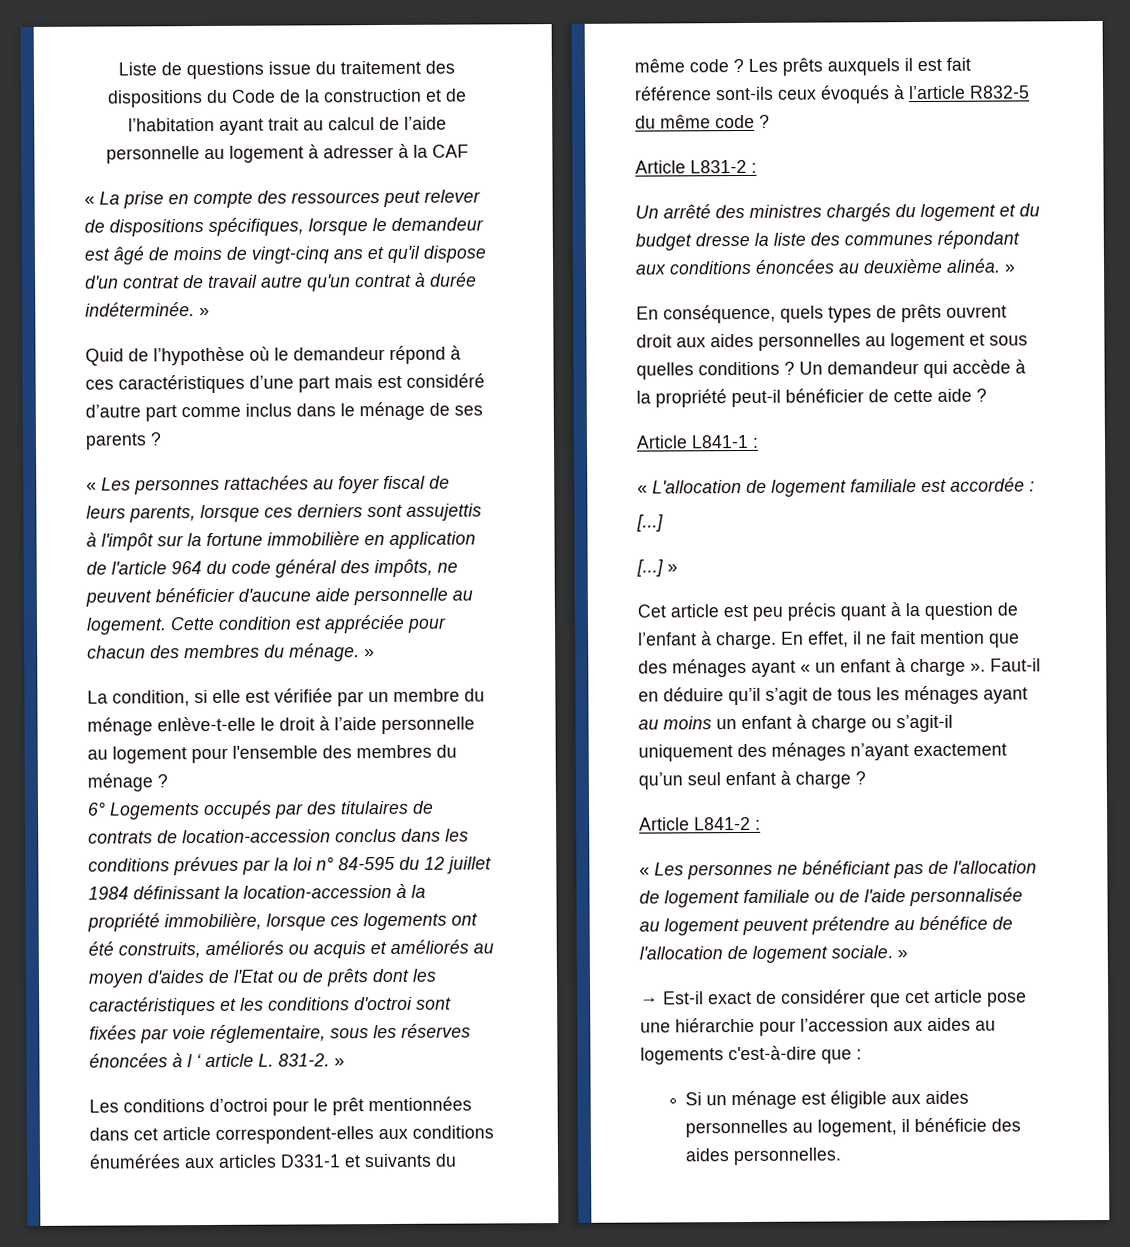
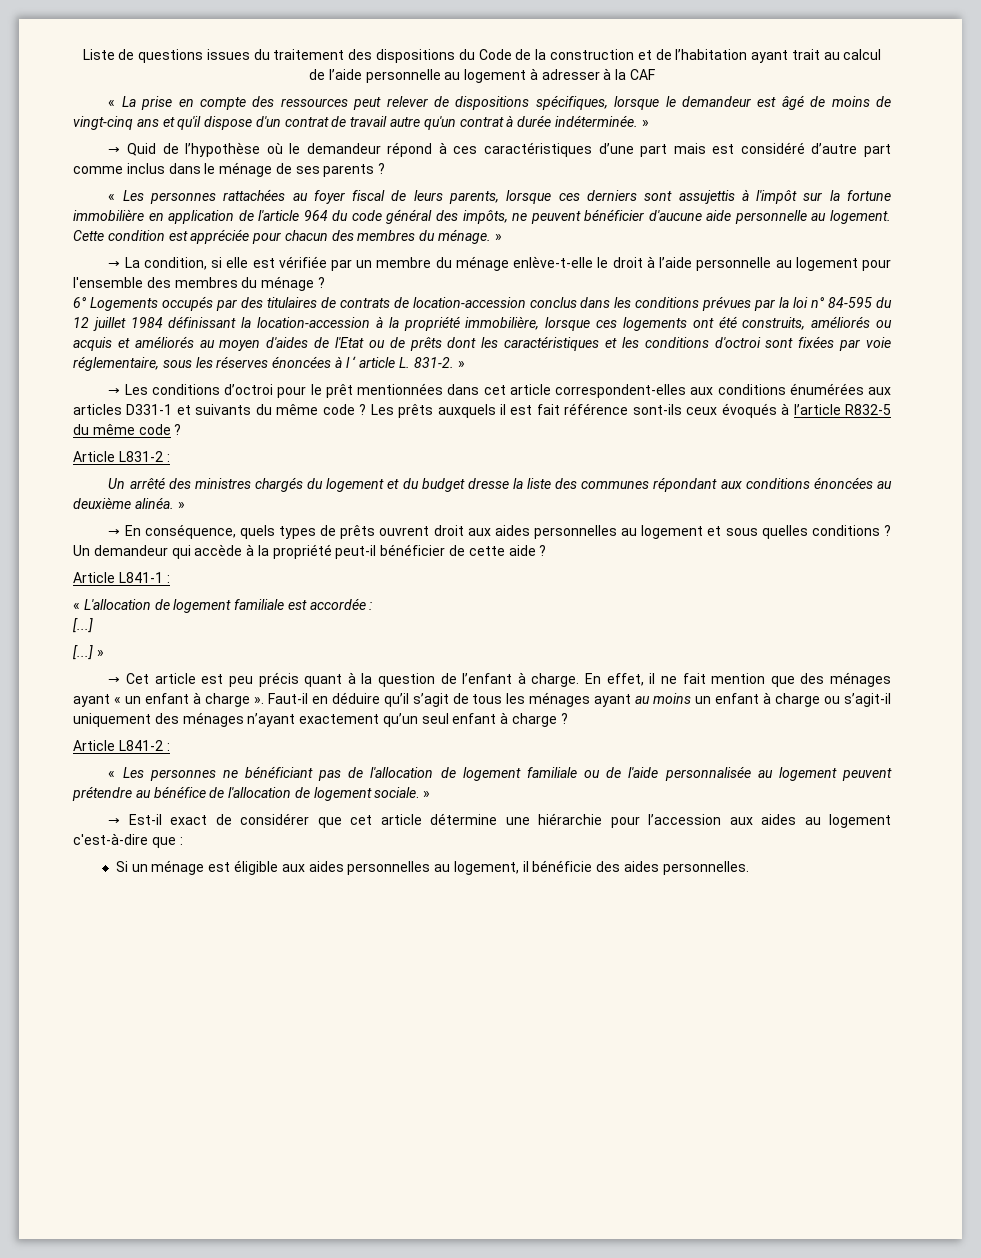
[267,61,311,75] issue -> [206,49,250,60] issues
(210, 312) none -> [108,147,121,154] →
(375, 653) none -> [108,261,121,268] →
(345, 1062) none -> [108,388,121,395] →
(1016, 268) none -> [108,529,121,536] →
(678, 568) none -> [108,677,121,684] →
[987,992,1027,1007] pose -> [430,813,498,825] détermine
[640,1047,724,1065] logements -> [829,814,892,828] logement

